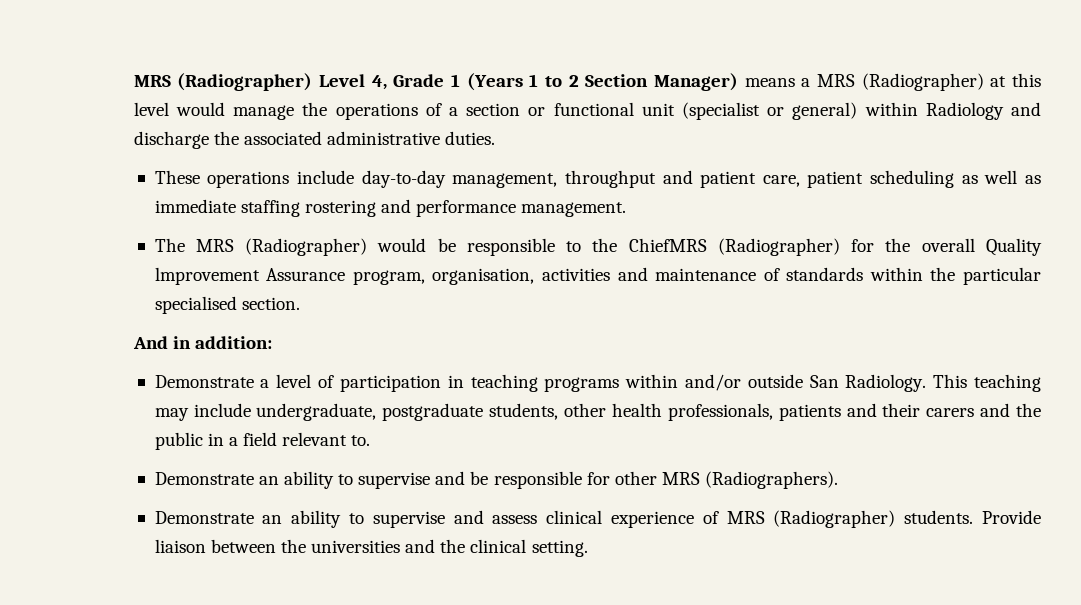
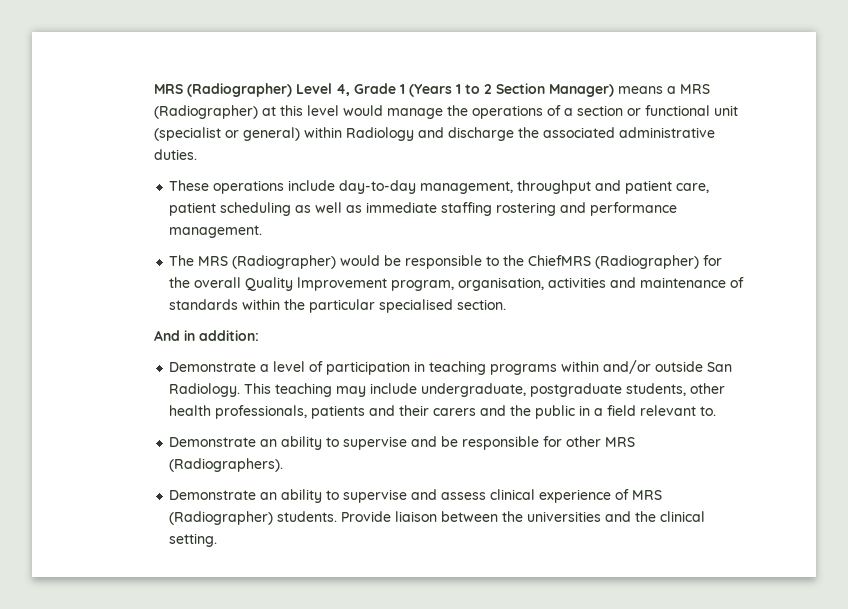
[266,268,346,281] Assurance -> (388, 284) none

